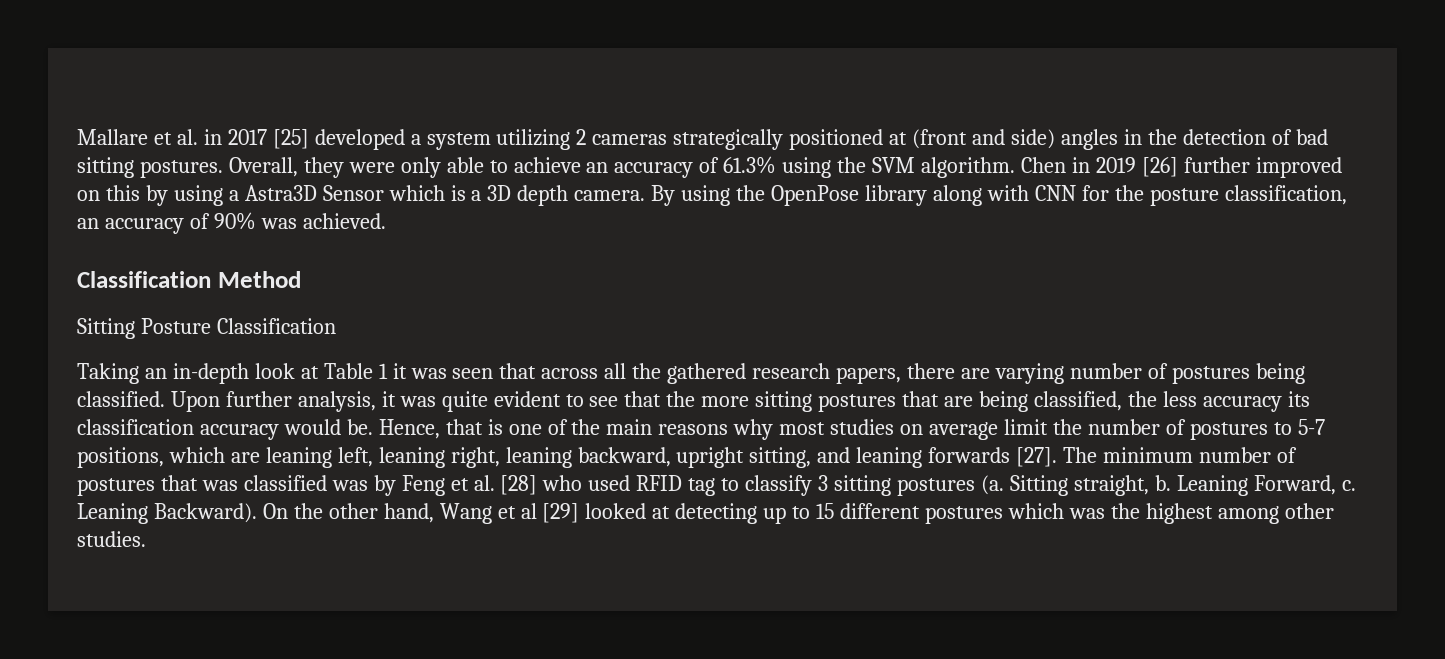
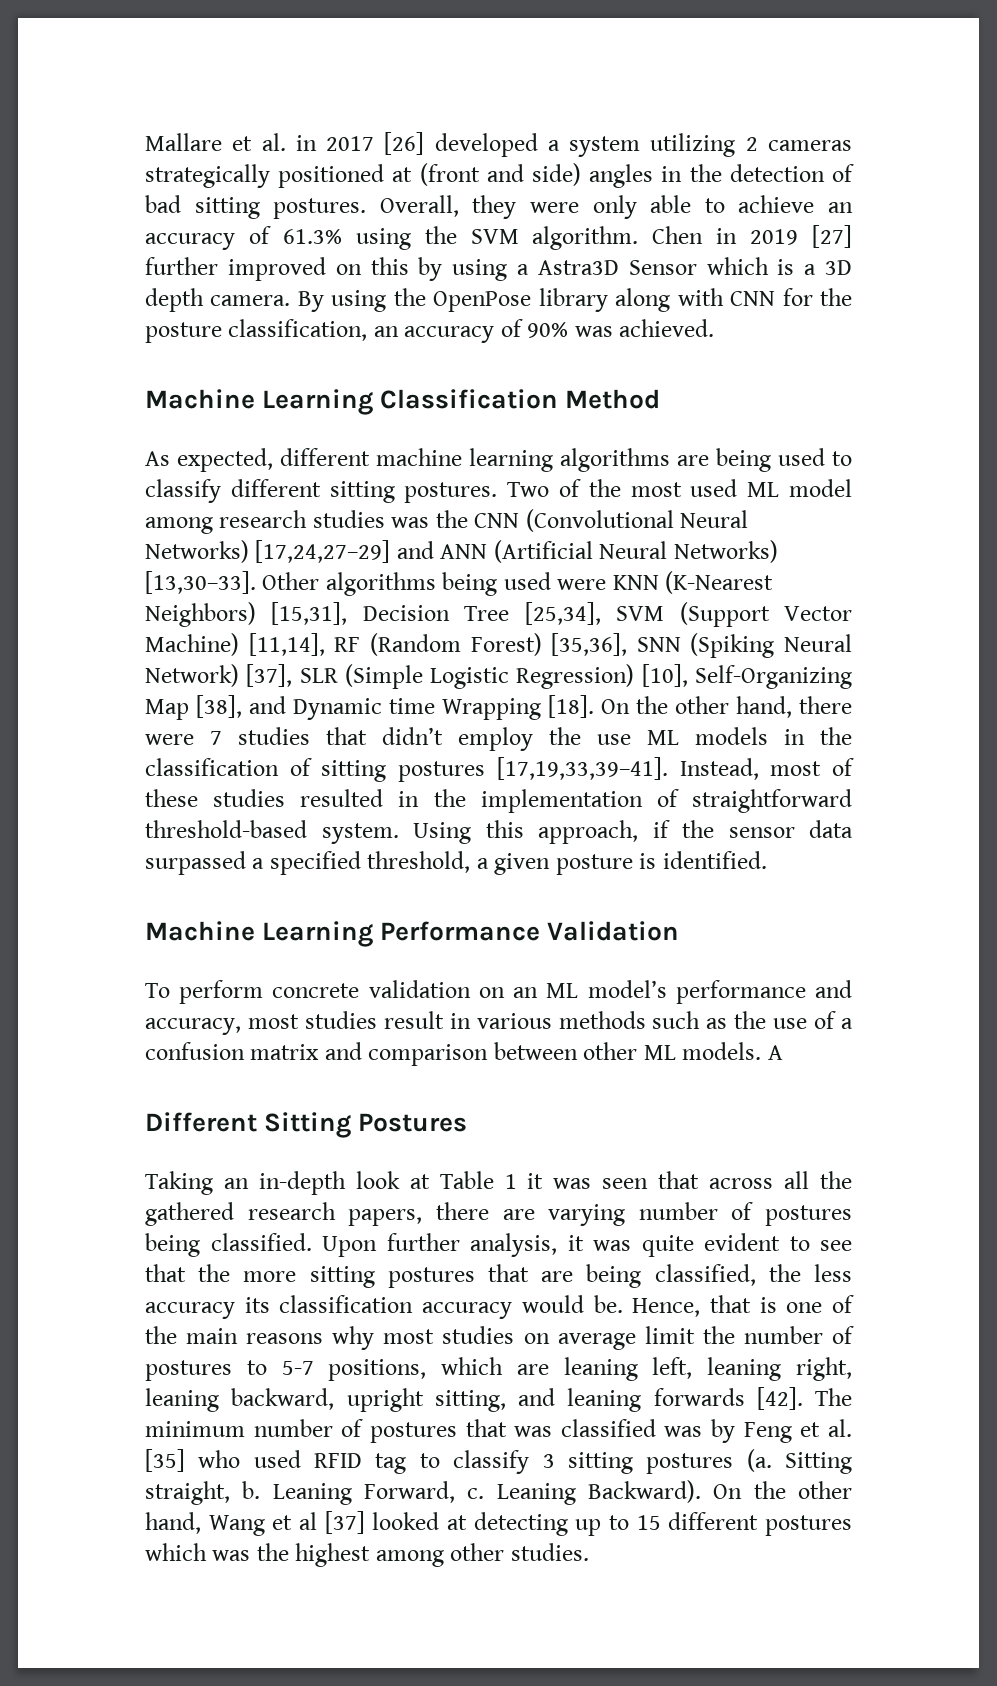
[272,129,309,149] [25] -> [384,132,425,155] [26]
[1141,157,1178,177] [26] -> [811,225,852,248] [27]
(386, 221) none -> [145,389,374,415] Machine Learning
[77,318,336,339] Sitting Posture Classification -> [145,448,852,472] [145,479,852,503] [145,509,749,534] [145,540,778,563] [145,571,774,596] [145,602,853,627] [145,633,852,658] [145,664,852,689] [145,695,852,720] [145,727,852,751] [145,757,854,782] [145,789,852,813] [145,820,853,844] [145,851,767,875] [145,921,680,947] [145,980,852,1004] [145,1011,853,1035] [145,1042,783,1066] [145,1112,468,1138] As expected, different machine learning algorithms are being used to classify different sitting postures. Two of the most used ML model among research studies was the CNN (Convolutional Neural Networks) [17,24,27–29] and ANN (Artificial Neural Networks) [13,30–33]. Other algorithms being used were KNN (K-Nearest Neighbors) [15,31], Decision Tree [25,34], SVM (Support Vector Machine) [11,14], RF (Random Forest) [35,36], SNN (Spiking Neural Network) [37], SLR (Simple Logistic Regression) [10], Self-Organizing Map [38], and Dynamic time Wrapping [18]. On the other hand, there were 7 studies that didn’t employ the use ML models in the classification of sitting postures [17,19,33,39–41]. Instead, most of these studies resulted in the implementation of straightforward threshold-based system. Using this approach, if the sensor data surpassed a specified threshold, a given posture is identified. // Machine Learning Performance Validation // To perform concrete validation on an ML model’s performance and accuracy, most studies result in various methods such as the use of a confusion matrix and comparison between other ML models. A // Different Sitting Postures
[1016,447,1058,467] [27]. -> [756,1387,803,1410] [42].
[500,475,538,495] [28] -> [145,1449,185,1472] [35]
[542,503,580,523] [29] -> [324,1511,365,1534] [37]

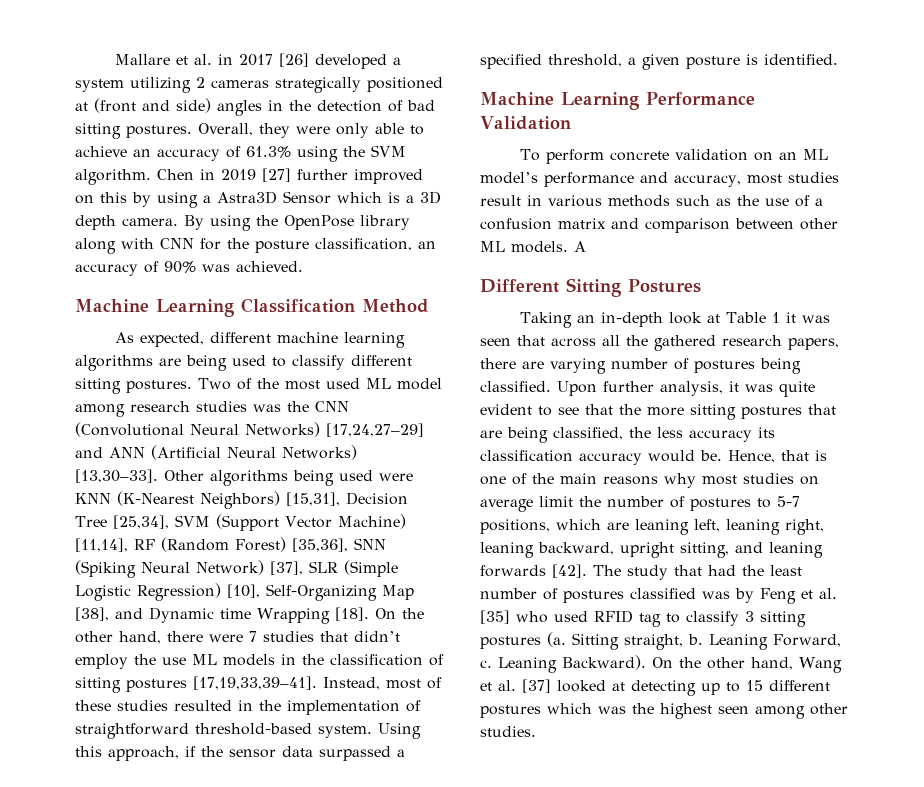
[145,1419,553,1443] minimum number of postures that was -> [627,565,802,580] [480,588,624,603] study that had the least number of postures
[299,1512,317,1530] al -> [498,680,516,691] al.
(371, 1555) none -> [718,706,749,714] seen

